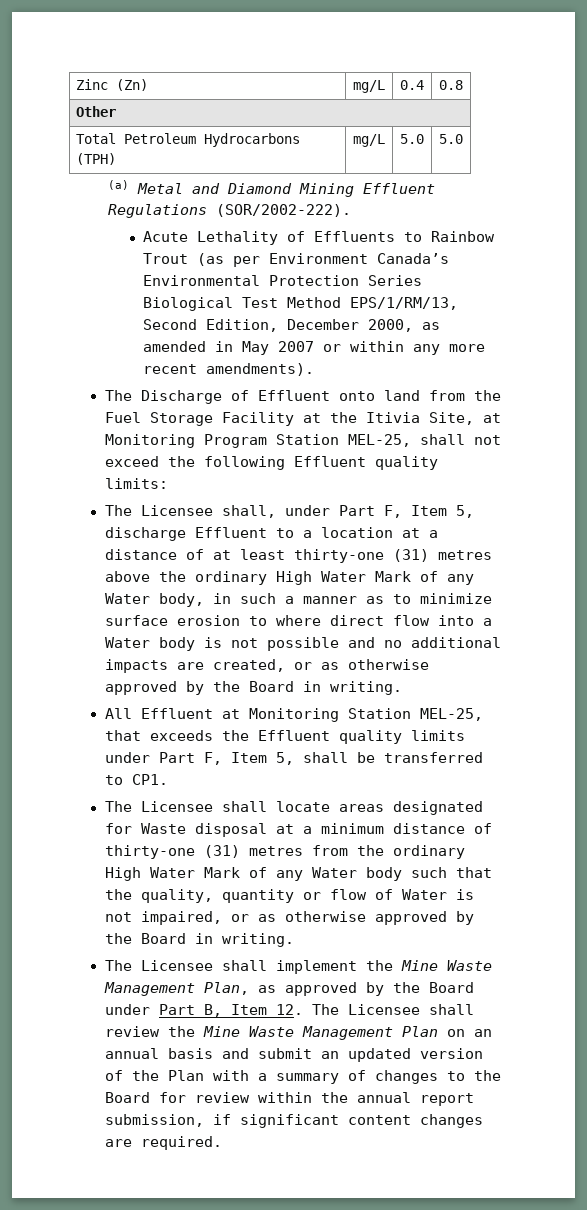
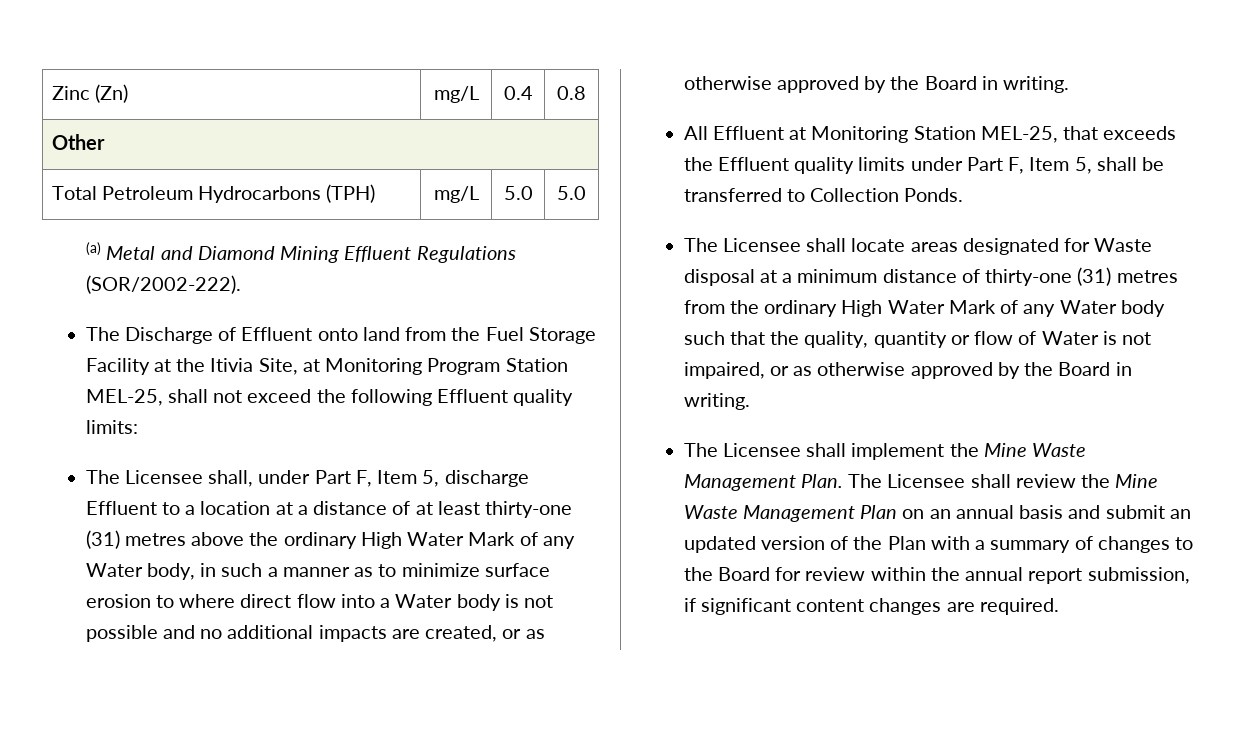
[143,231,496,245] [143,253,450,267] [143,275,423,286] [143,297,459,311] [143,319,441,332] [143,341,486,355] [143,363,315,376] // Acute Lethality of Effluents to Rainbow Trout (as per Environment Canada’s Environmental Protection Series Biological Test Method EPS/1/RM/13, Second Edition, December 2000, as amended in May 2007 or within any more recent amendments). -> (242, 284) none
[131,774,168,785] CP1. -> [810,188,964,202] Collection Ponds.
[203,982,474,996] [104,1004,303,1017] Plan, as approved by the Board under Part B, Item 12. -> [800,474,843,488] Plan.

